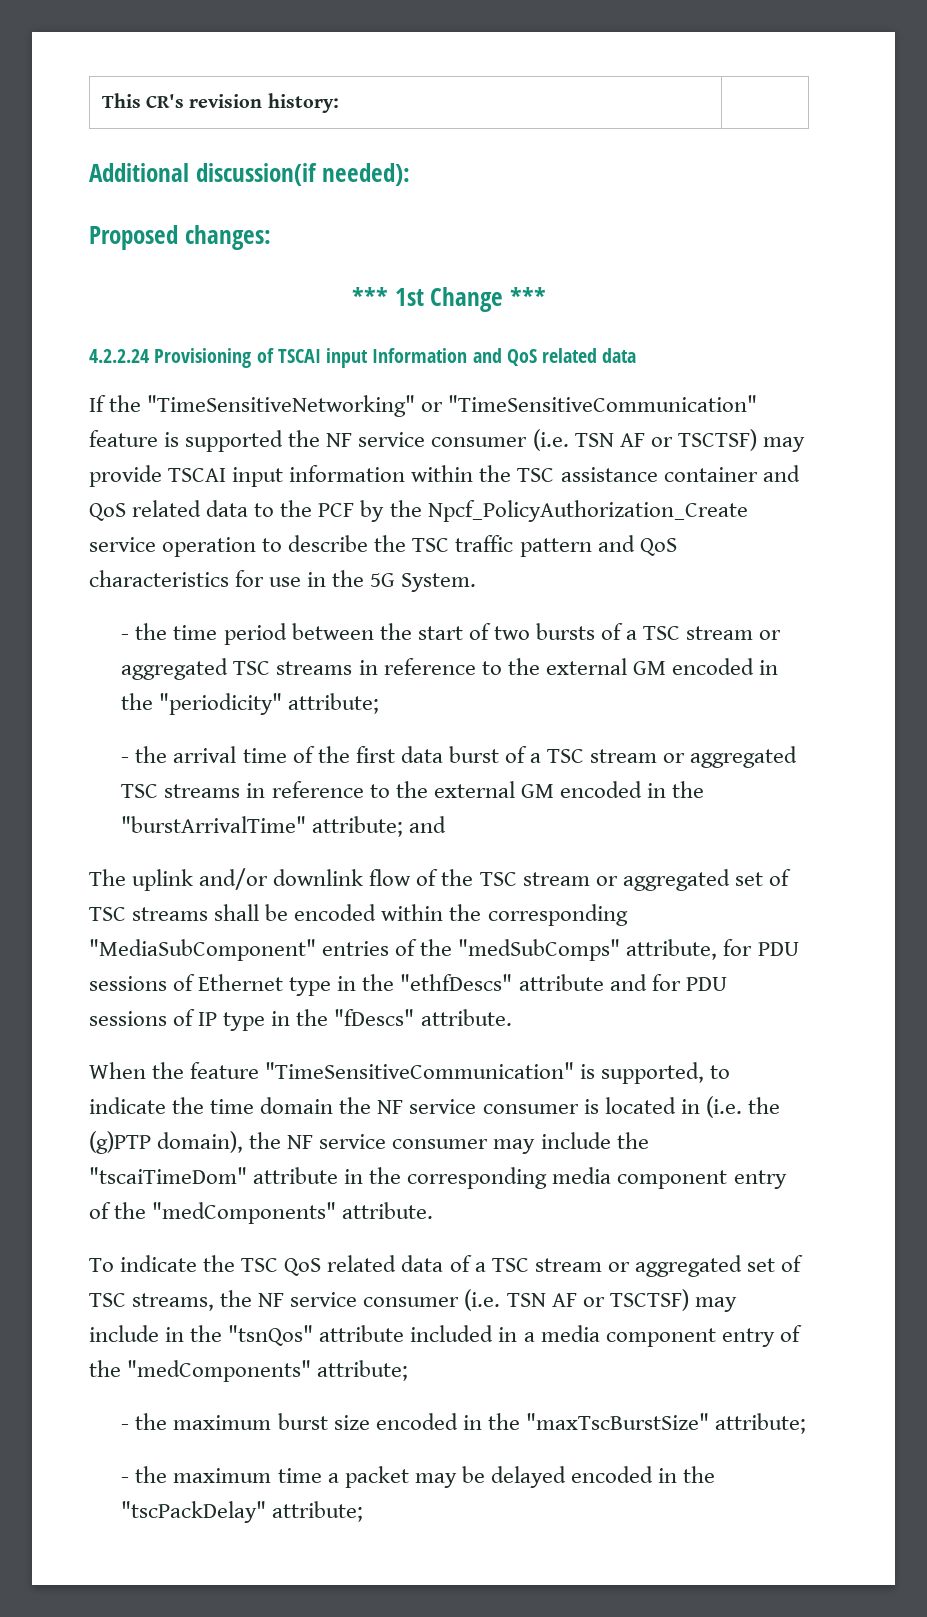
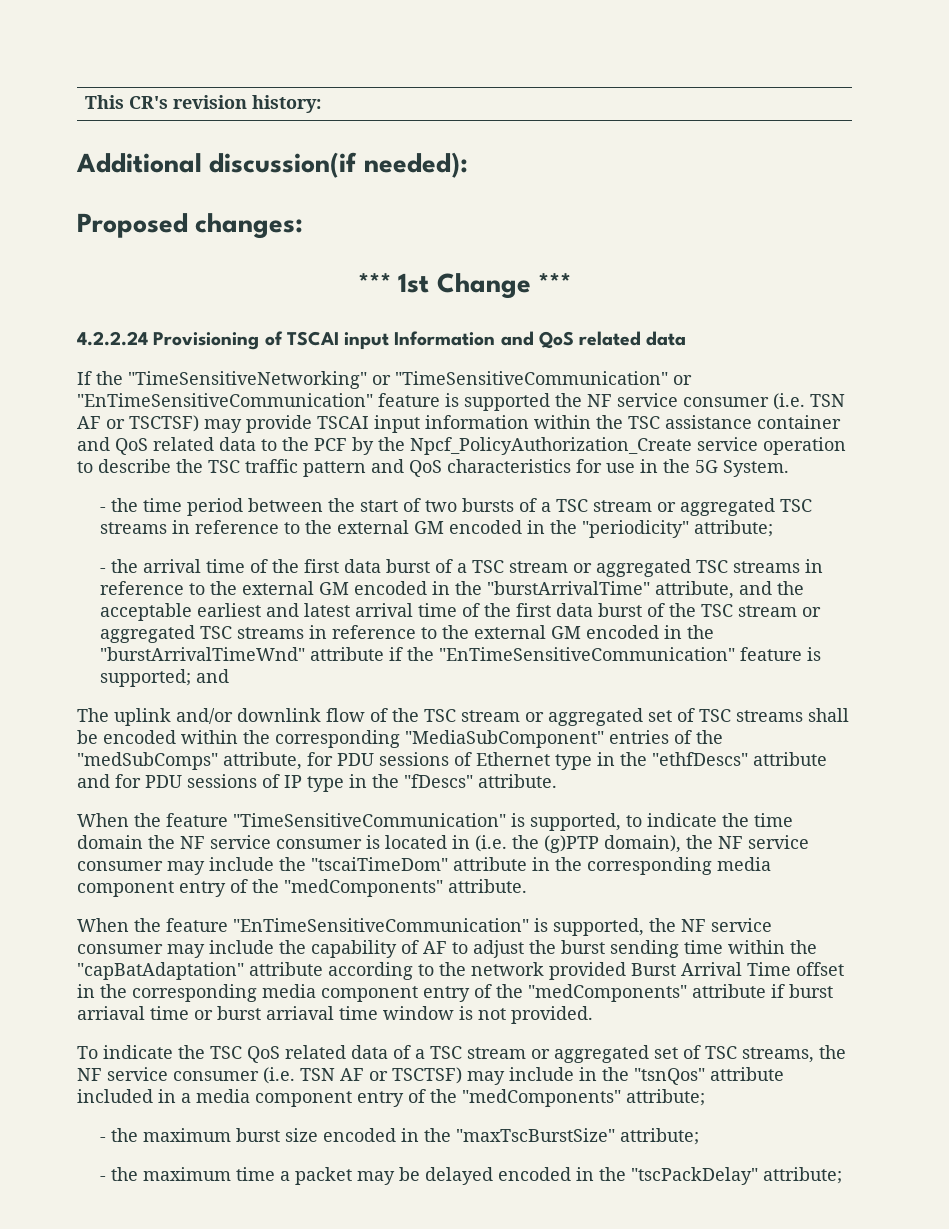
(758, 403) none -> [673,375,692,385] [77,393,373,407] or "EnTimeSensitiveCommunication"
[312,816,404,837] attribute; -> [655,581,805,599] [100,603,822,621] [100,625,715,643] [100,647,822,661] [100,669,192,687] attribute, and the acceptable earliest and latest arrival time of the first data burst of the TSC stream or aggregated TSC streams in reference to the external GM encoded in the "burstArrivalTimeWnd" attribute if the "EnTimeSensitiveCommunication" feature is supported;
(434, 1210) none -> [77,918,772,936] [77,940,817,958] [77,962,844,980] [77,984,833,1002] [77,1006,593,1024] // When the feature "EnTimeSensitiveCommunication" is supported, the NF service consumer may include the capability of AF to adjust the burst sending time within the "capBatAdaptation" attribute according to the network provided Burst Arrival Time offset in the corresponding media component entry of the "medComponents" attribute if burst arriaval time or burst arriaval time window is not provided.

